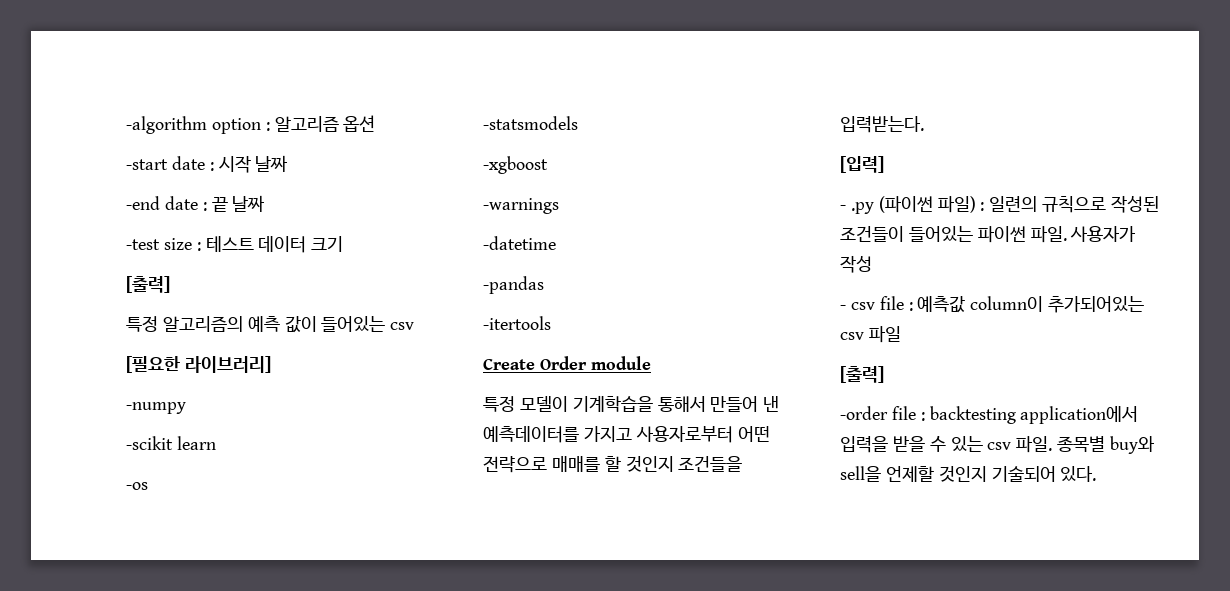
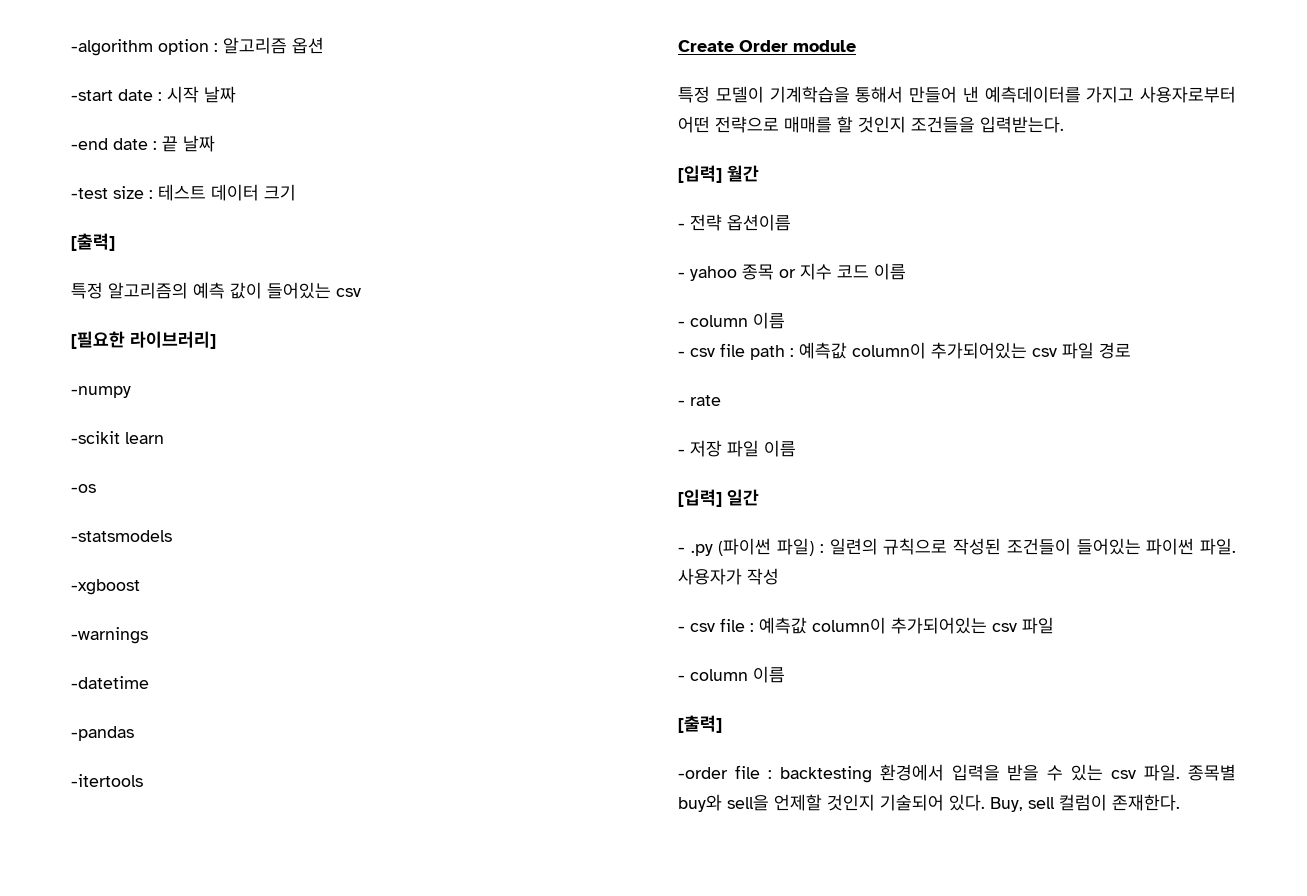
(884, 164) none -> [727,165,759,182] [678,214,791,231] [678,263,906,281] [678,312,785,329] [678,342,1131,360] [678,395,721,406] [678,440,796,457] [678,489,759,507] 월간 // - 전략 옵션이름 // - yahoo 종목 or 지수 코드 이름 // - column 이름 // - csv file path : 예측값 column이 추가되어있는 csv 파일 경로 // - rate // - 저장 파일 이름 // [입력] 일간
(901, 334) none -> [678,666,785,683] // - column 이름
[1020,406,1139,424] application에서 -> [879,764,944,781] 환경에서
(1097, 474) none -> [990,794,1180,812] Buy, sell 컬럼이 존재한다.

